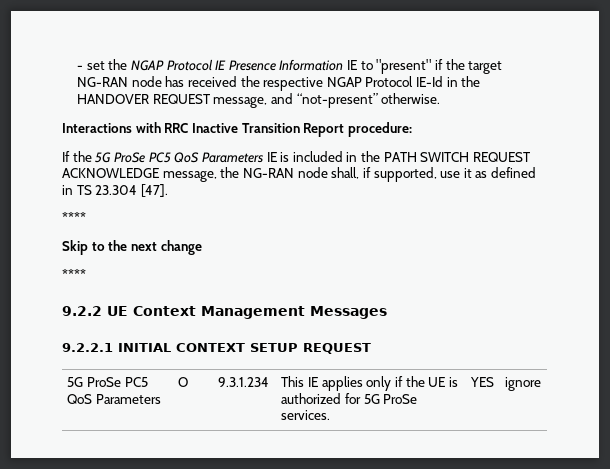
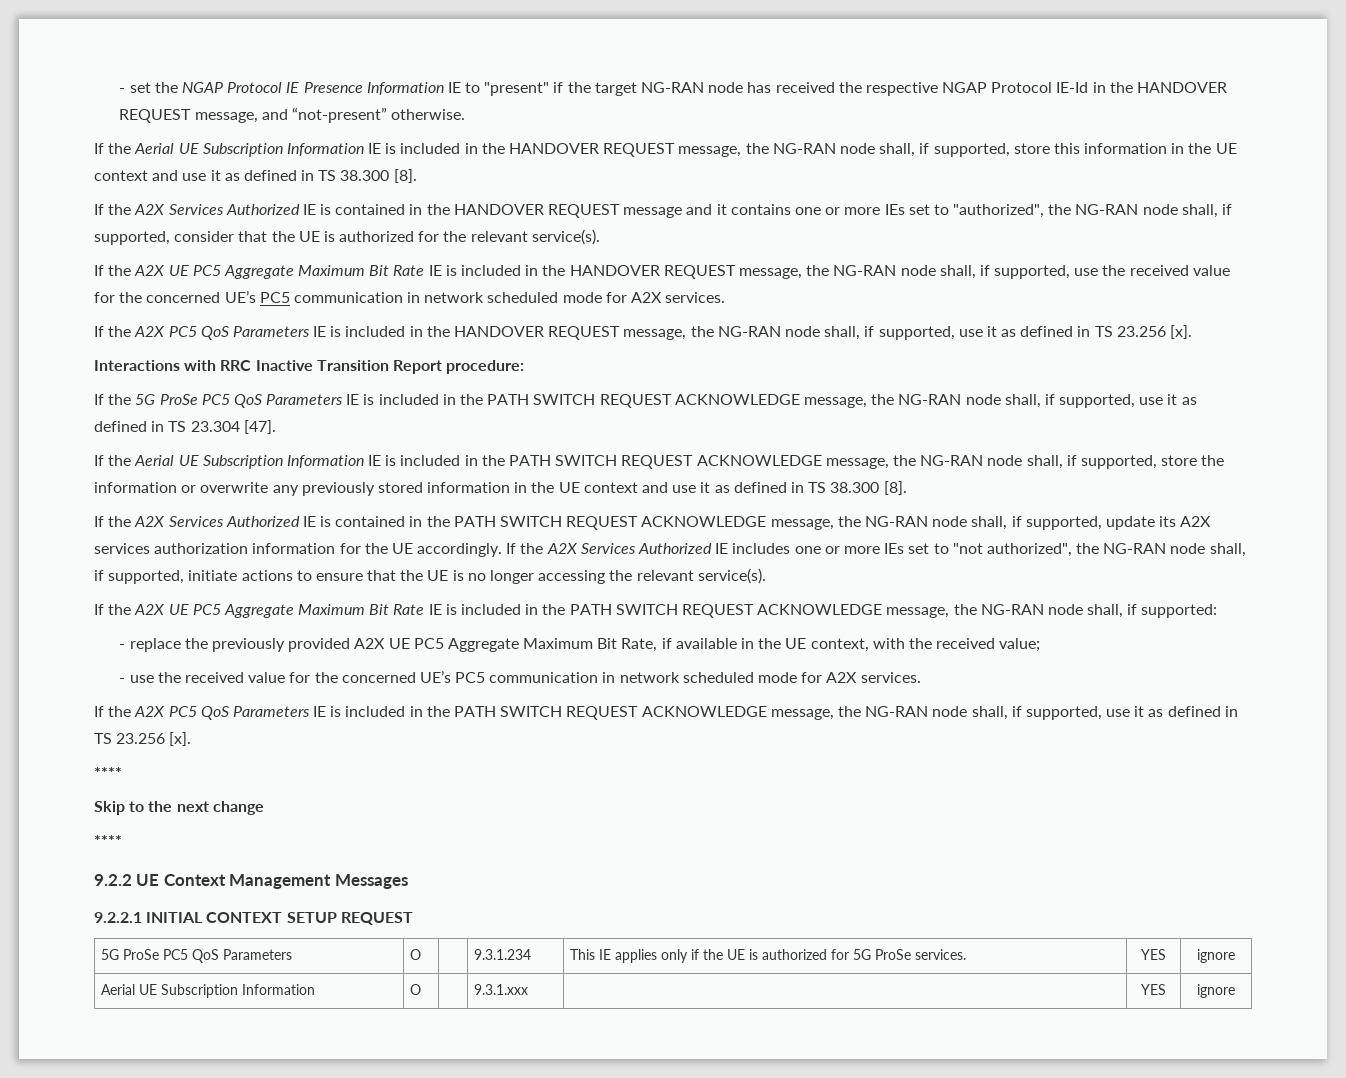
(441, 98) none -> [94,143,1237,157] [94,169,417,183] [94,204,1232,218] [94,229,600,245] [94,265,1230,279] [94,290,726,303] [94,325,1192,340] // If the Aerial UE Subscription Information IE is included in the HANDOVER REQUEST message, the NG-RAN node shall, if supported, store this information in the UE context and use it as defined in TS 38.300 [8]. // If the A2X Services Authorized IE is contained in the HANDOVER REQUEST message and it contains one or more IEs set to "authorized", the NG-RAN node shall, if supported, consider that the UE is authorized for the relevant service(s). // If the A2X UE PC5 Aggregate Maximum Bit Rate IE is included in the HANDOVER REQUEST message, the NG-RAN node shall, if supported, use the received value for the concerned UE’s PC5 communication in network scheduled mode for A2X services. // If the A2X PC5 QoS Parameters IE is included in the HANDOVER REQUEST message, the NG-RAN node shall, if supported, use it as defined in TS 23.256 [x].
(168, 190) none -> [94,455,1225,469] [94,481,907,496] [94,516,1212,530] [94,543,1246,557] [94,568,766,584] [94,604,1218,618] [119,638,1041,652] [119,670,921,683] [94,706,1238,720] [94,732,192,746] // If the Aerial UE Subscription Information IE is included in the PATH SWITCH REQUEST ACKNOWLEDGE message, the NG-RAN node shall, if supported, store the information or overwrite any previously stored information in the UE context and use it as defined in TS 38.300 [8]. // If the A2X Services Authorized IE is contained in the PATH SWITCH REQUEST ACKNOWLEDGE message, the NG-RAN node shall, if supported, update its A2X services authorization information for the UE accordingly. If the A2X Services Authorized IE includes one or more IEs set to "not authorized", the NG-RAN node shall, if supported, initiate actions to ensure that the UE is no longer accessing the relevant service(s). // If the A2X UE PC5 Aggregate Maximum Bit Rate IE is included in the PATH SWITCH REQUEST ACKNOWLEDGE message, the NG-RAN node shall, if supported: // - replace the previously provided A2X UE PC5 Aggregate Maximum Bit Rate, if available in the UE context, with the received value; // - use the received value for the concerned UE’s PC5 communication in network scheduled mode for A2X services. // If the A2X PC5 QoS Parameters IE is included in the PATH SWITCH REQUEST ACKNOWLEDGE message, the NG-RAN node shall, if supported, use it as defined in TS 23.256 [x].
(541, 384) none -> [101,984,316,998] [410,984,422,995] [474,984,529,995] [1141,984,1166,995] [1197,984,1235,998] // Aerial UE Subscription Information | O | | 9.3.1.xxx | | YES | ignore

